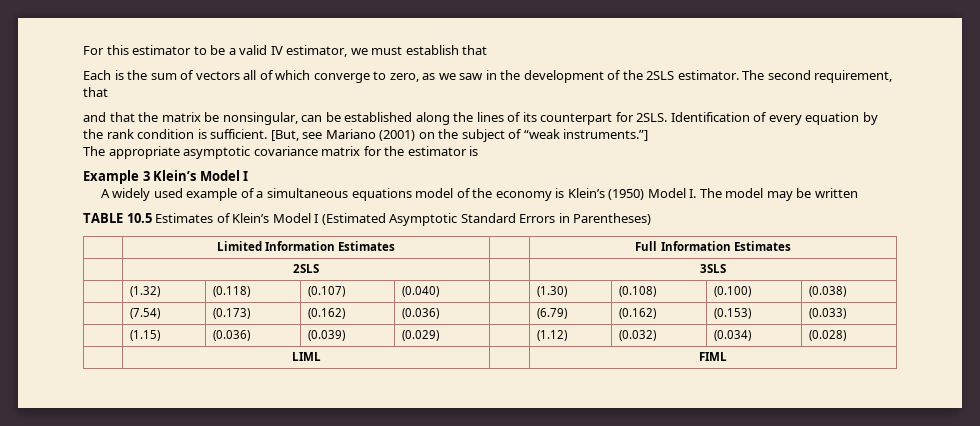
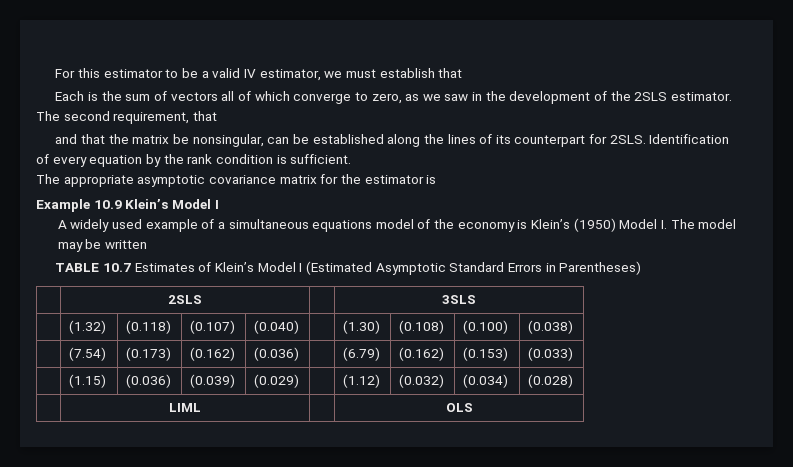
[270,129,649,142] [But, see Mariano (2001) on the subject of “weak instruments.”] -> (352, 159) none
[142,171,150,181] 3 -> [93,200,122,209] 10.9
[126,213,152,223] 10.5 -> [103,263,132,272] 10.7
[216,241,396,251] [635,241,791,251] // | Limited Information Estimates | | Full Information Estimates -> (642, 268) none
[699,352,728,361] FIML -> [445,403,473,412] OLS

